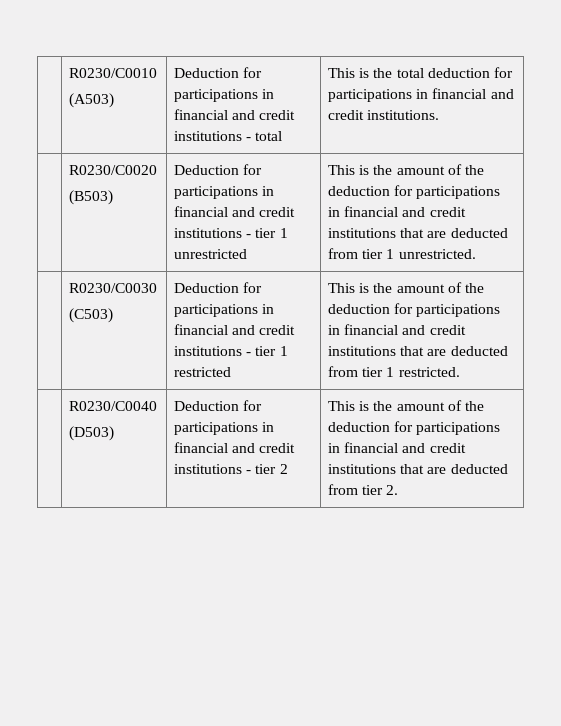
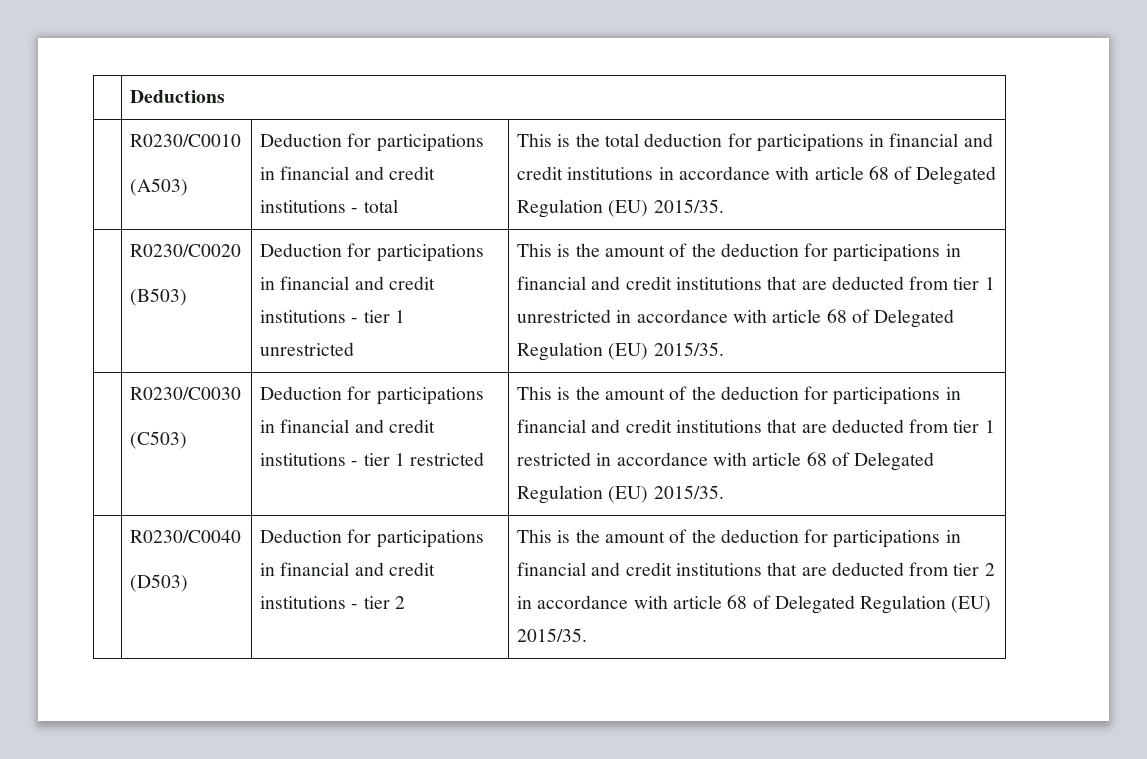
(68, 73) none -> [130,90,226,103] | Deductions //
[367,110,440,120] institutions. -> [567,166,997,185] [517,199,724,218] institutions in accordance with article 68 of Delegated Regulation (EU) 2015/35.
[398,249,476,259] unrestricted. -> [517,309,955,328] [517,342,724,361] unrestricted in accordance with article 68 of Delegated Regulation (EU) 2015/35.
[398,367,460,377] restricted. -> [517,452,935,471] [517,485,724,504] restricted in accordance with article 68 of Delegated Regulation (EU) 2015/35.
[386,485,399,495] 2. -> [984,563,995,576] [517,595,992,614] [517,628,588,642] 2 in accordance with article 68 of Delegated Regulation (EU) 2015/35.

